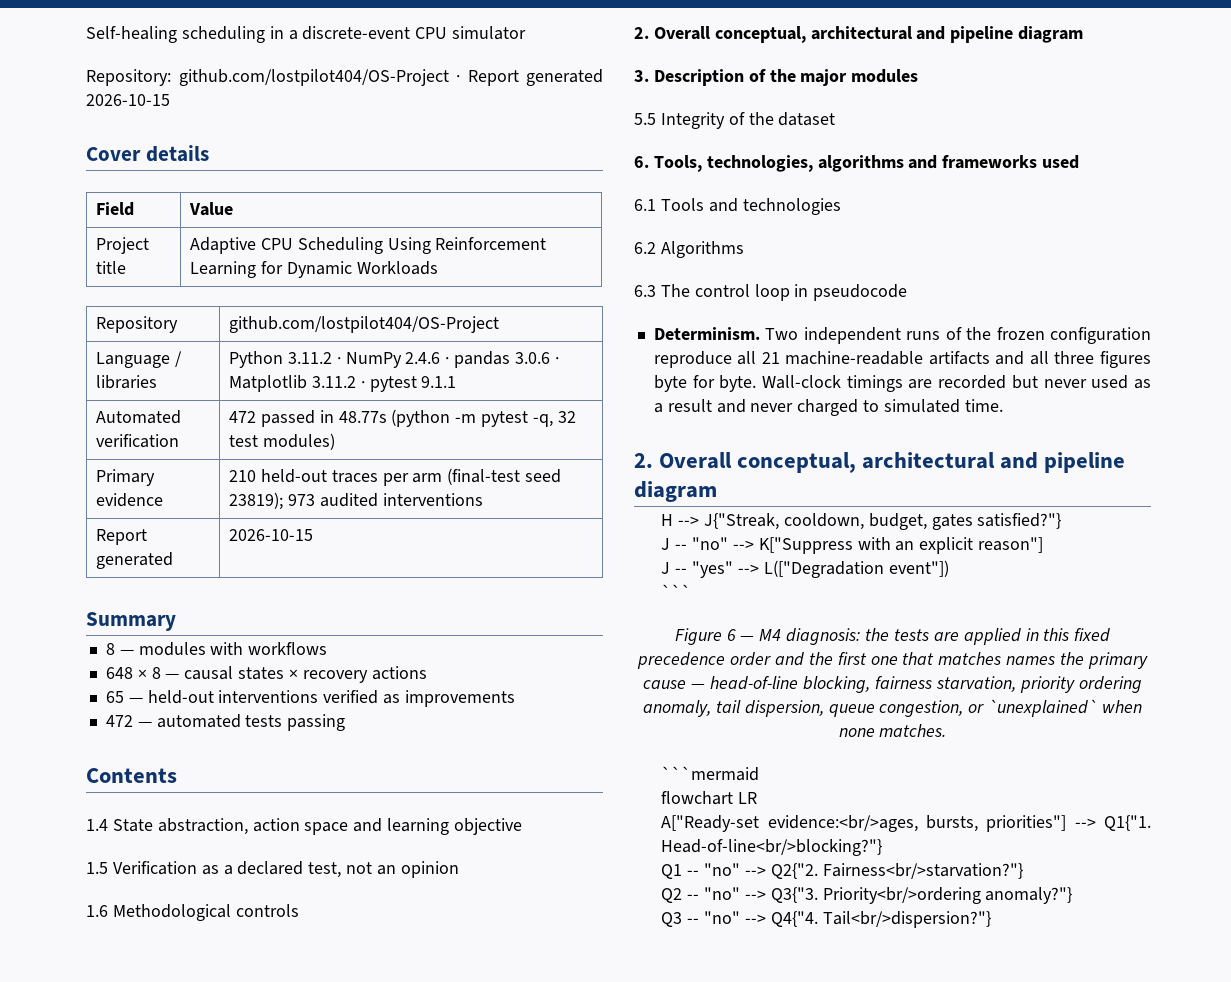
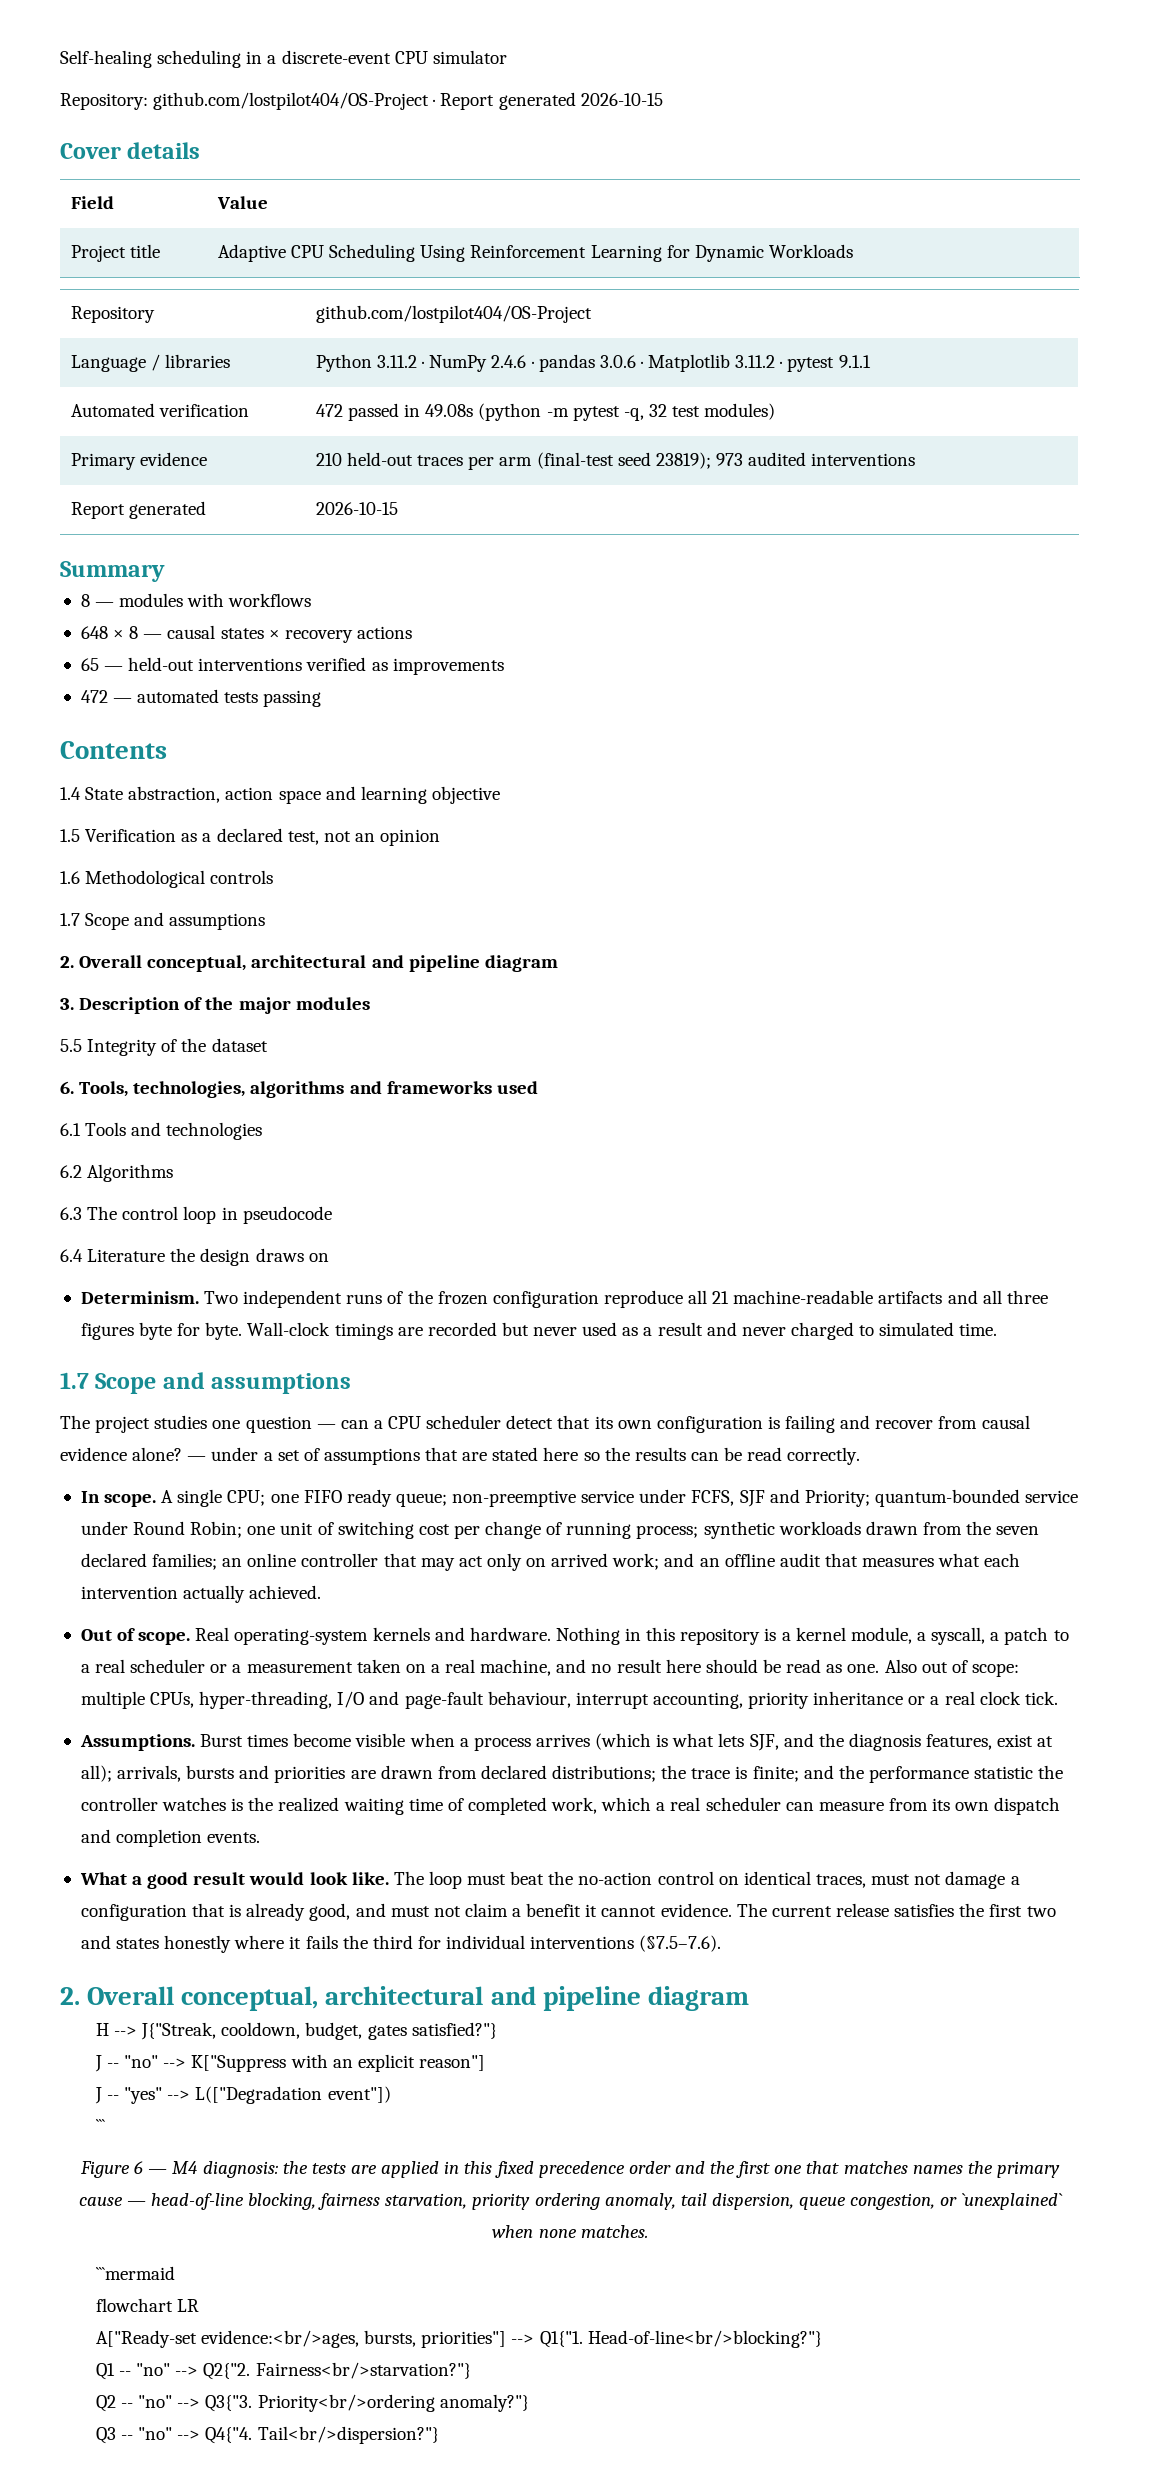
[338,411,387,423] 48.77s -> [425,404,474,417] 49.08s
(299, 910) none -> [60,912,266,930] // 1.7 Scope and assumptions
(908, 292) none -> [60,1248,329,1266] // 6.4 Literature the design draws on
(1003, 405) none -> [60,1372,352,1394] [60,1415,1030,1433] [60,1447,861,1465] [80,1489,1079,1507] [80,1521,1040,1539] [80,1553,1021,1571] [80,1585,322,1603] [80,1627,1069,1645] [80,1659,1019,1677] [80,1691,1058,1709] [79,1733,1054,1751] [80,1765,1064,1783] [80,1797,1061,1815] [80,1829,261,1847] [79,1871,1020,1889] [80,1903,1056,1921] [80,1935,722,1953] // 1.7 Scope and assumptions // The project studies one question — can a CPU scheduler detect that its own configuration is failing and recover from causal evidence alone? — under a set of assumptions that are stated here so the results can be read correctly. // In scope. A single CPU; one FIFO ready queue; non-preemptive service under FCFS, SJF and Priority; quantum-bounded service under Round Robin; one unit of switching cost per change of running process; synthetic workloads drawn from the seven declared families; an online controller that may act only on arrived work; and an offline audit that measures what each intervention actually achieved. // Out of scope. Real operating-system kernels and hardware. Nothing in this repository is a kernel module, a syscall, a patch to a real scheduler or a measurement taken on a real machine, and no result here should be read as one. Also out of scope: multiple CPUs, hyper-threading, I/O and page-fault behaviour, interrupt accounting, priority inheritance or a real clock tick. // Assumptions. Burst times become visible when a process arrives (which is what lets SJF, and the diagnosis features, exist at all); arrivals, bursts and priorities are drawn from declared distributions; the trace is finite; and the performance statistic the controller watches is the realized waiting time of completed work, which a real scheduler can measure from its own dispatch and completion events. // What a good result would look like. The loop must beat the no-action control on identical traces, must not damage a configuration that is already good, and must not claim a benefit it cannot evidence. The current release satisfies the first two and states honestly where it fails the third for individual interventions (§7.5–7.6).

